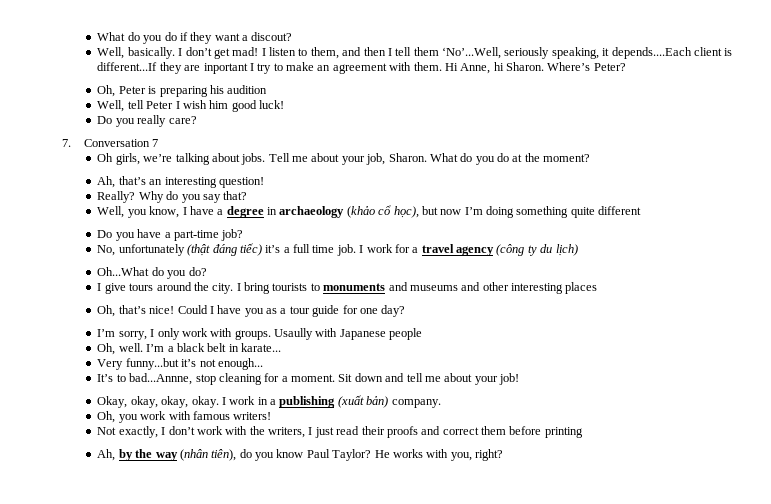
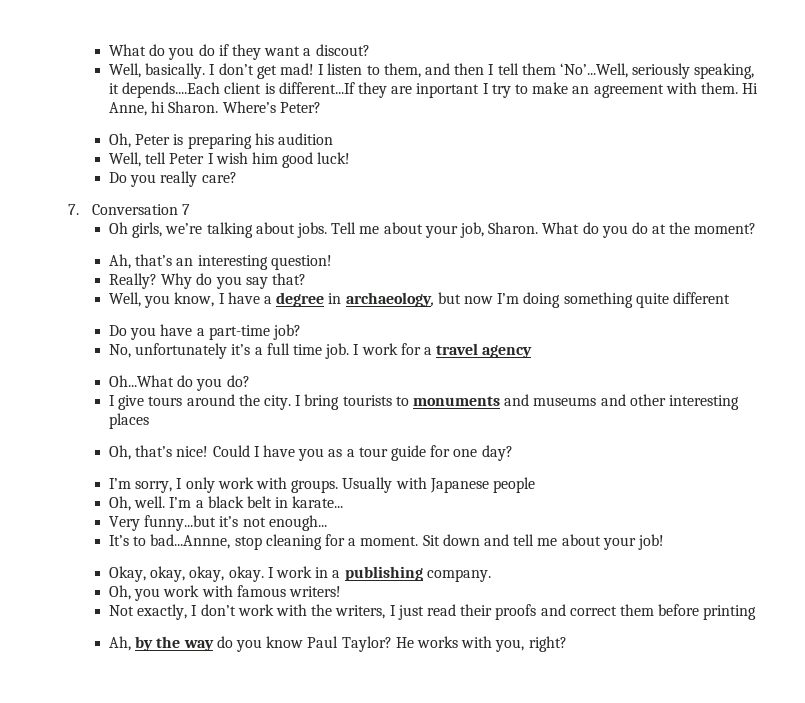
[279,205,419,218] archaeology (khảo cổ học), -> [345,292,434,307] archaeology,
[187,243,262,256] (thật đáng tiếc) -> (228, 351) none
[496,244,578,256] (công ty du lịch) -> (533, 351) none
[274,328,314,340] Usaully -> [342,477,393,493] Usually
[337,395,389,408] (xuất bản) -> (423, 573) none
[179,449,237,461] (nhân tiên), -> (214, 645) none

